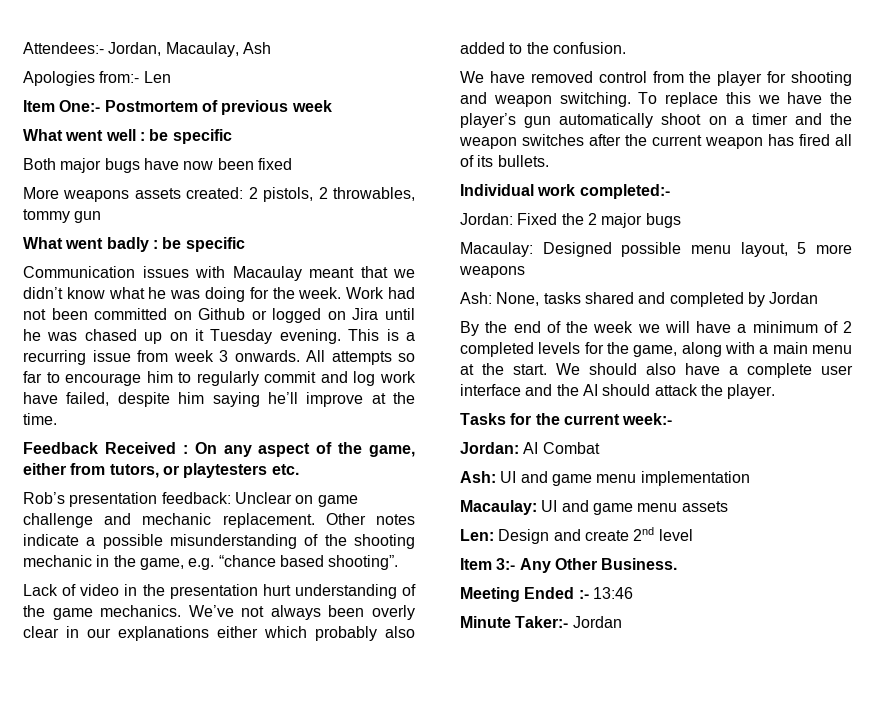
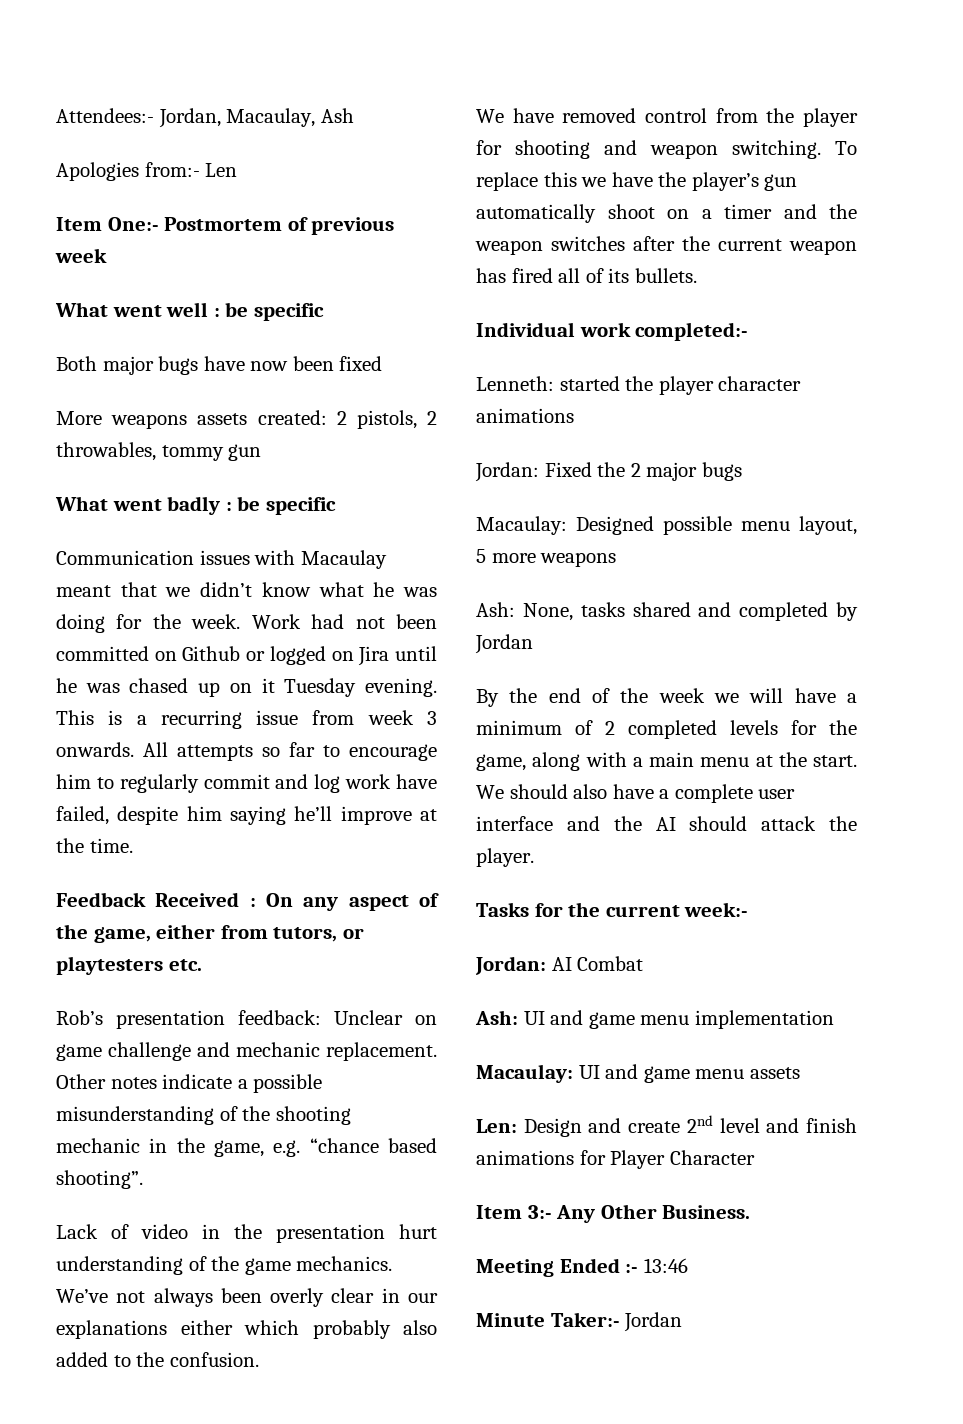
(670, 191) none -> [476,376,802,395] [476,408,574,423] // Lenneth: started the player character animations
(693, 535) none -> [766,1118,857,1133] [476,1150,755,1169] and finish animations for Player Character

